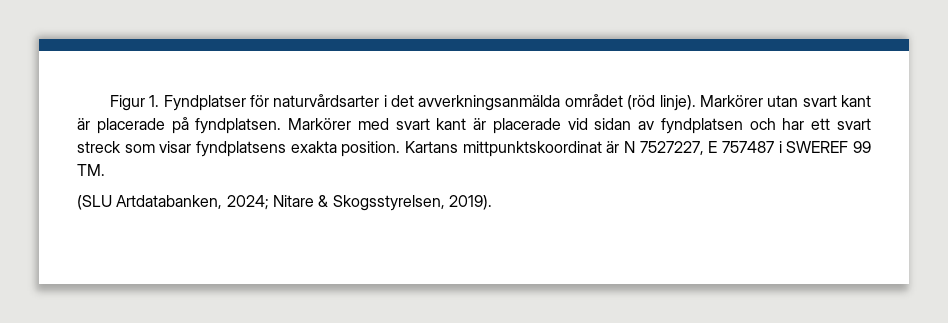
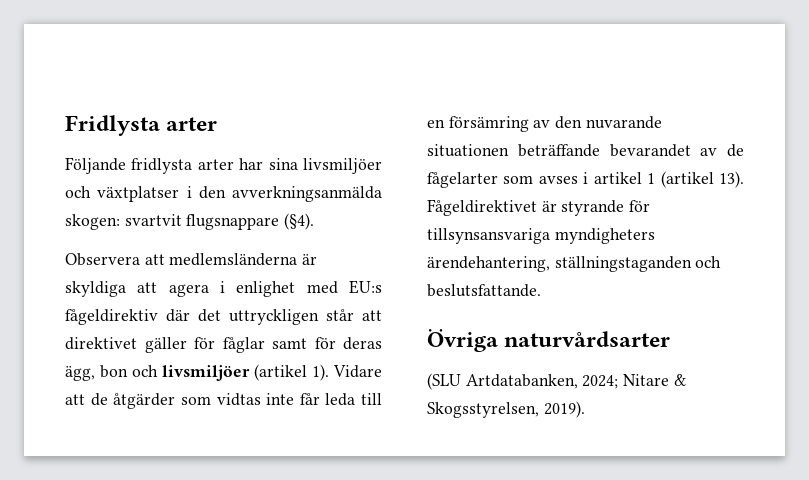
[109,94,872,111] [77,117,871,134] [77,141,871,157] [77,164,105,176] Figur 1. Fyndplatser för naturvårdsarter i det avverkningsanmälda området (röd linje). Markörer utan svart kant är placerade på fyndplatsen. Markörer med svart kant är placerade vid sidan av fyndplatsen och har ett svart streck som visar fyndplatsens exakta position. Kartans mittpunktskoordinat är N 7527227, E 757487 i SWEREF 99 TM. -> [65,115,218,136] [65,157,382,174] [65,186,382,202] [65,213,315,230] [65,253,318,266] [65,280,382,297] [65,309,382,325] [65,337,382,353] [65,364,382,381] [65,393,382,409] [427,116,662,132] [427,144,744,157] [427,171,744,188] [427,199,651,216] [427,228,655,244] [427,256,722,272] [427,284,541,297] [427,329,671,352] Fridlysta arter // Följande fridlysta arter har sina livsmiljöer och växtplatser i den avverkningsanmälda skogen: svartvit flugsnappare (§4). // Observera att medlemsländerna är skyldiga att agera i enlighet med EU:s fågeldirektiv där det uttryckligen står att direktivet gäller för fåglar samt för deras ägg, bon och livsmiljöer (artikel 1). Vidare att de åtgärder som vidtas inte får leda till en försämring av den nuvarande situationen beträffande bevarandet av de fågelarter som avses i artikel 1 (artikel 13). Fågeldirektivet är styrande för tillsynsansvariga myndigheters ärendehantering, ställningstaganden och beslutsfattande. // Övriga naturvårdsarter

